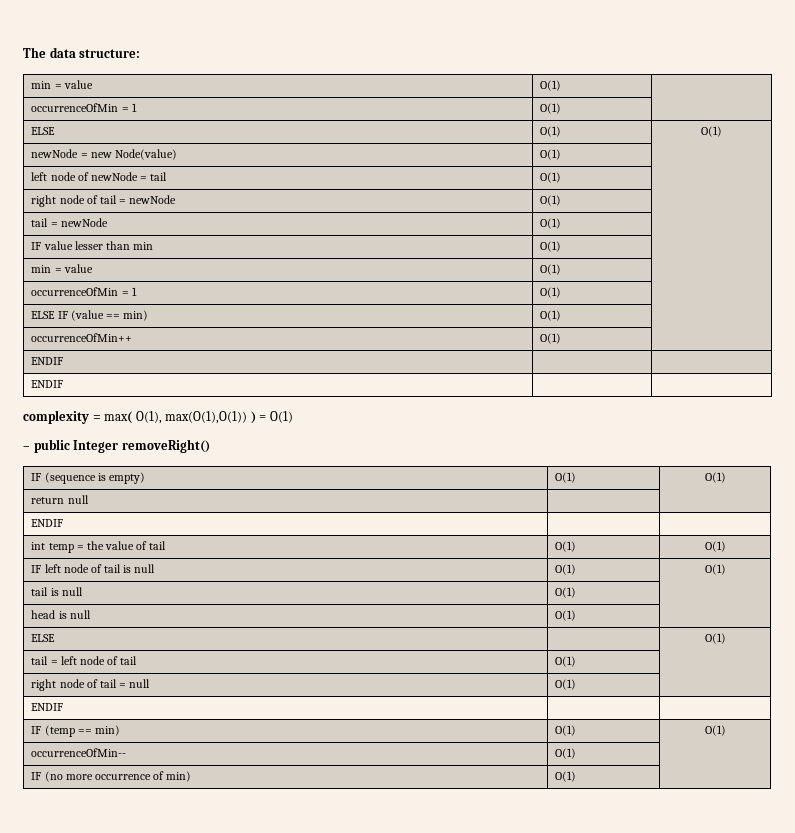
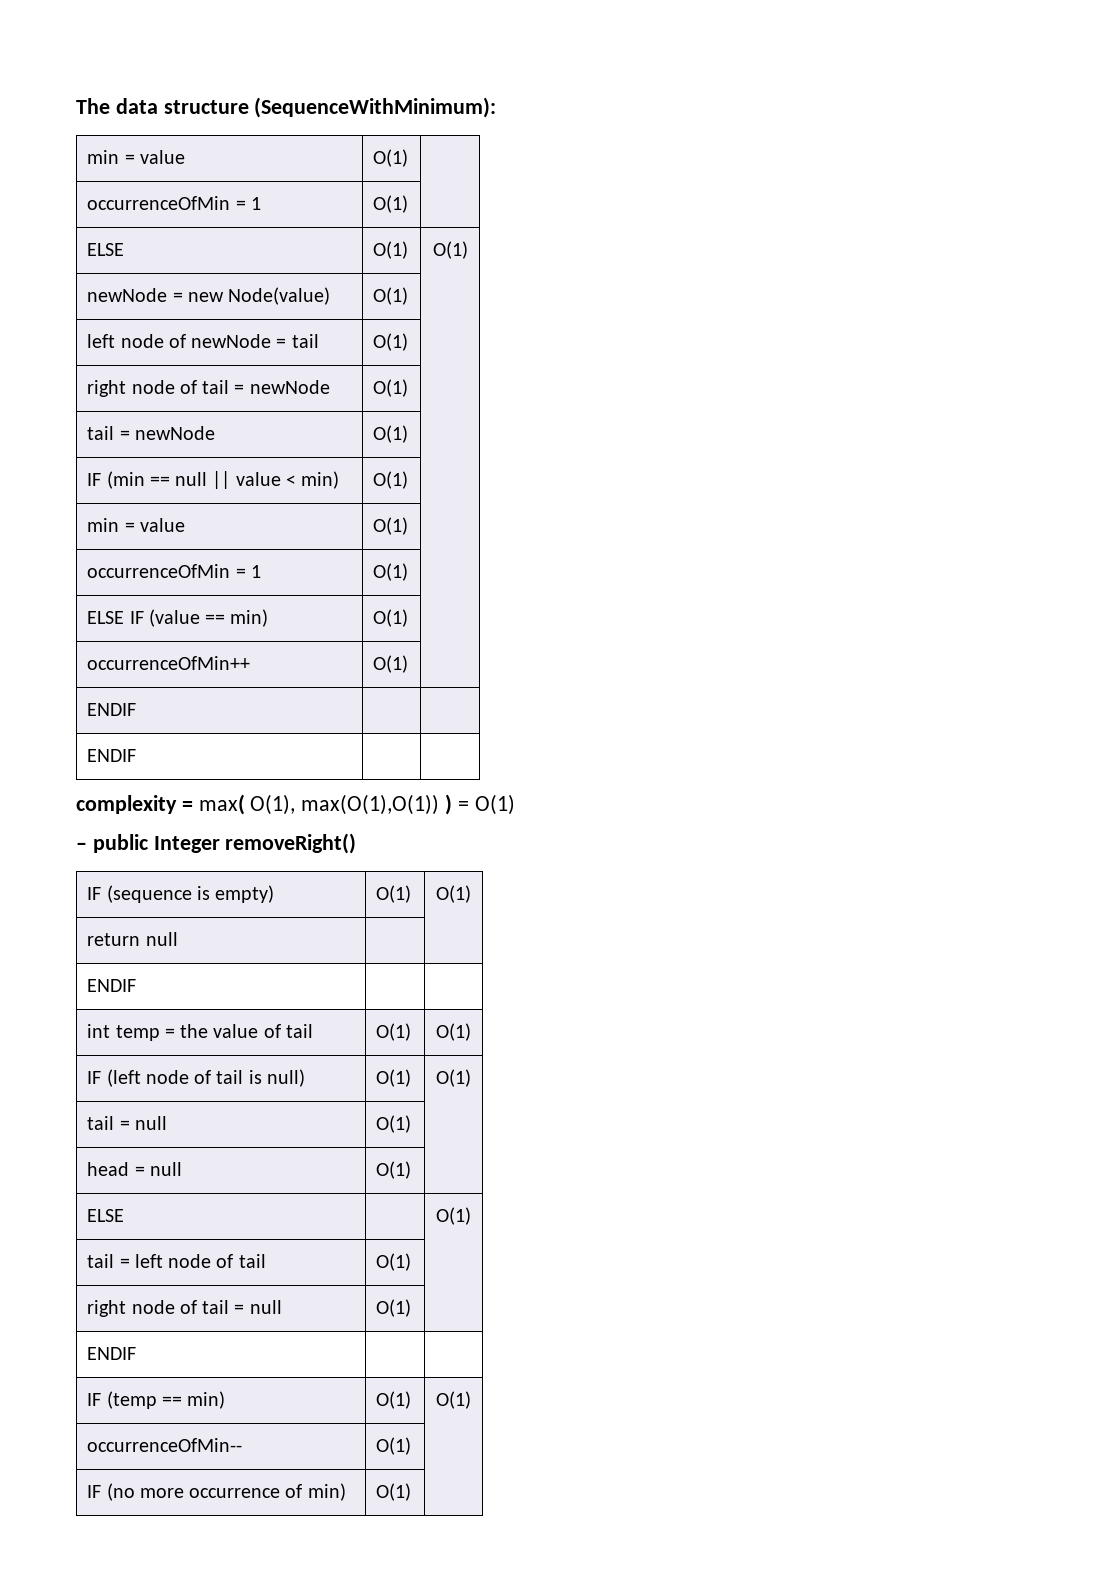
[79,49,141,58] structure: -> [163,97,497,118] structure (SequenceWithMinimum):
[43,241,153,250] value lesser than min -> [106,471,340,489] (min == null || value < min)
[44,564,61,573] left -> [106,1069,141,1087] (left
[134,564,156,573] null -> [266,1069,305,1087] null)
[50,588,59,596] is -> [119,1120,130,1130] =
[58,611,67,619] is -> [134,1166,145,1176] =

